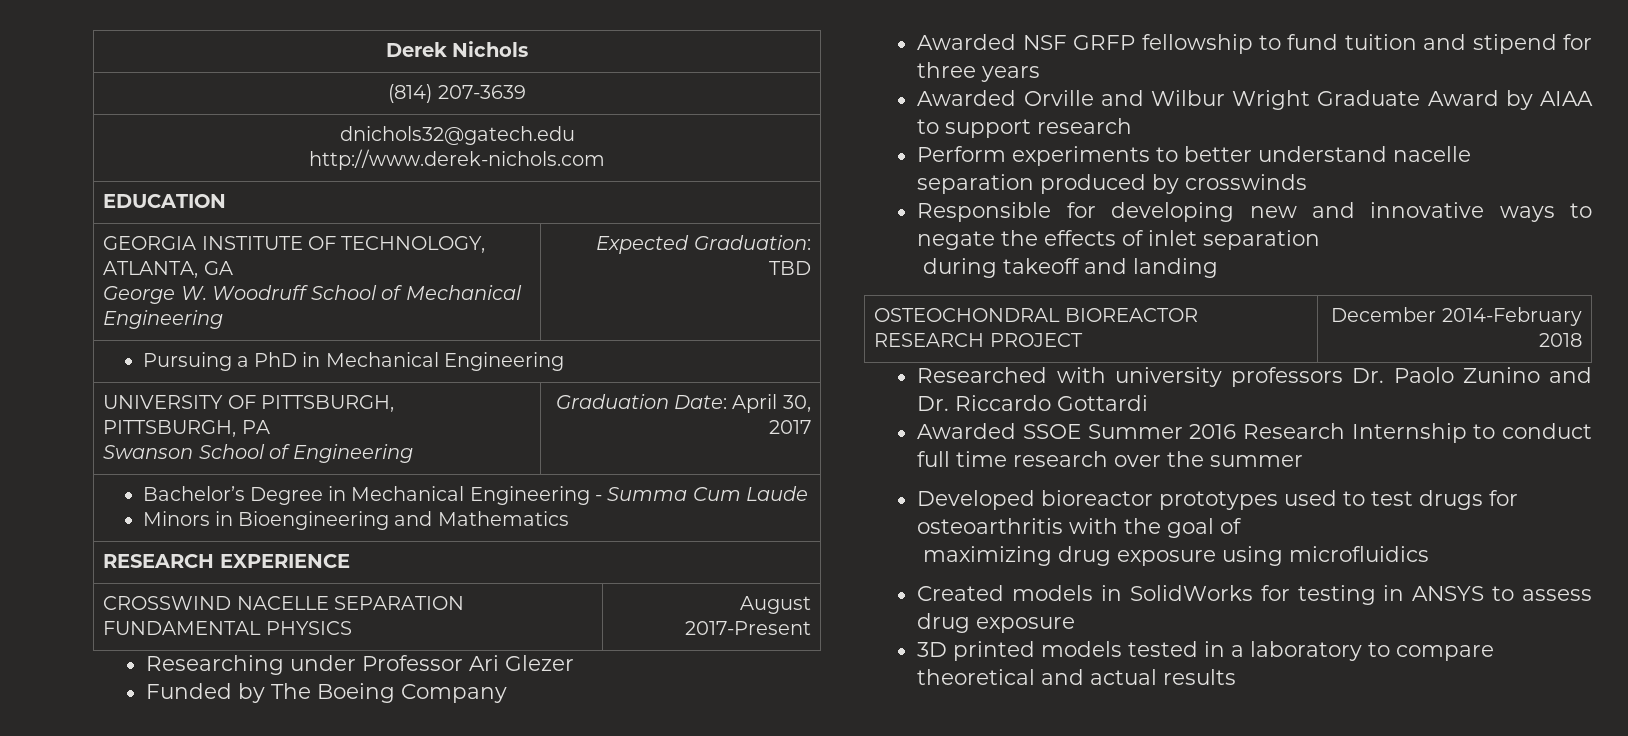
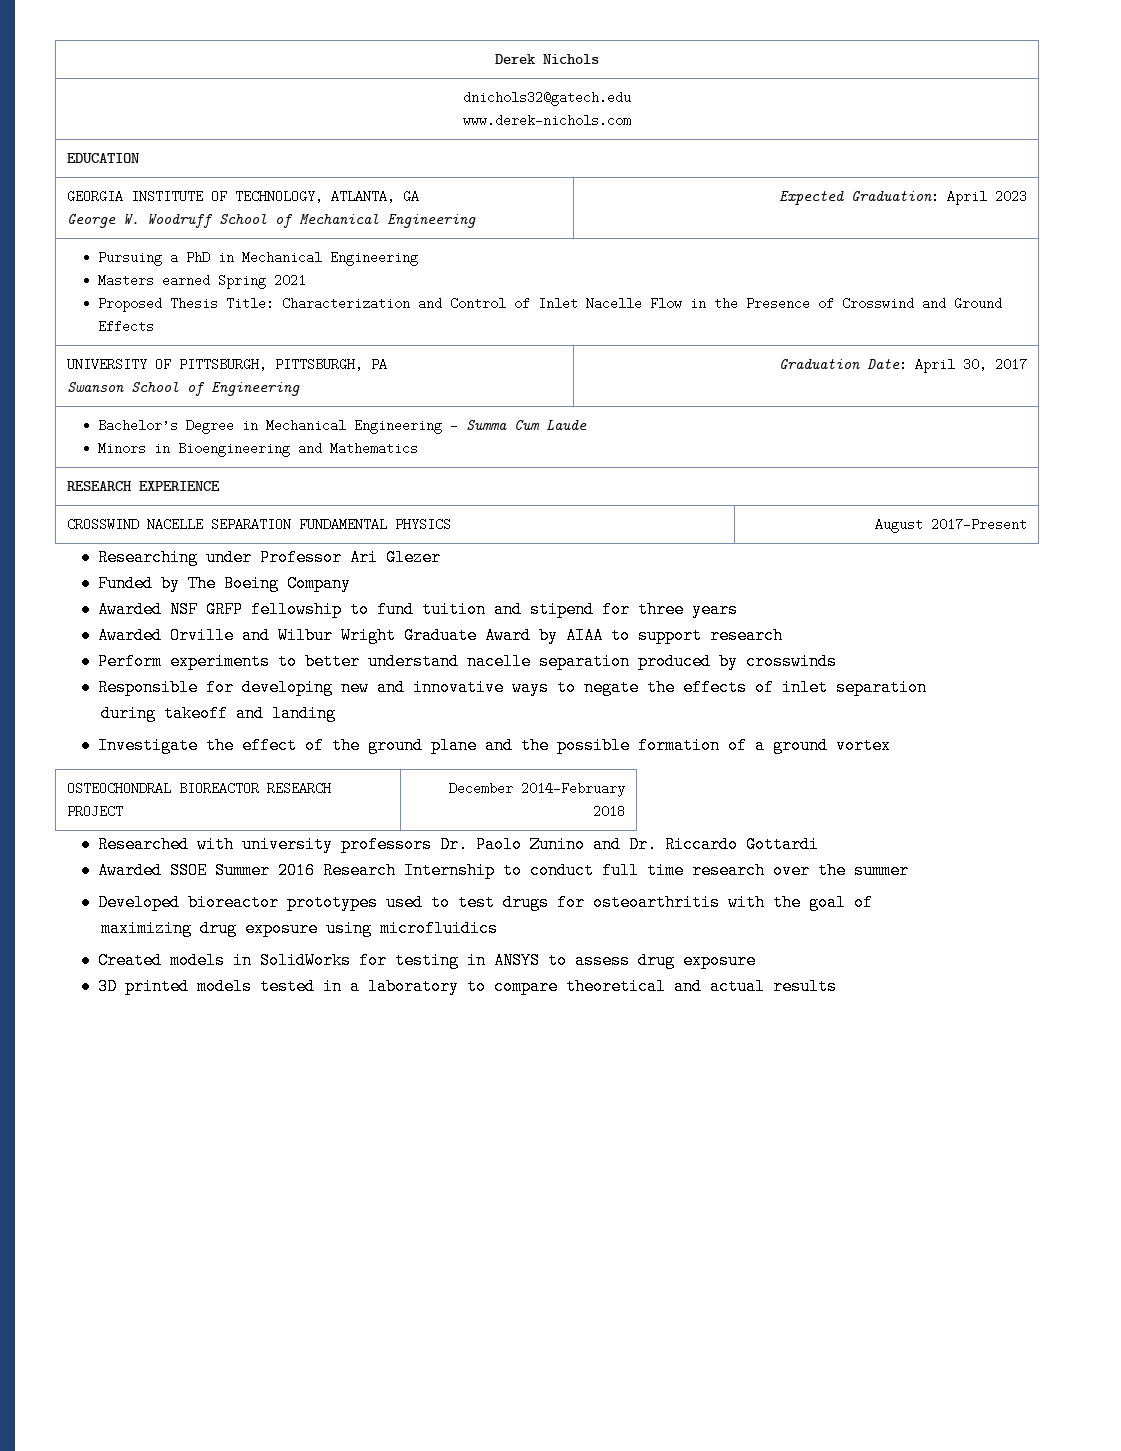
[388,84,526,103] // (814) 207-3639 -> (599, 59) none
[309,149,605,170] http://www.derek-nichols.com -> [463,114,631,127] www.derek-nichols.com
[768,261,811,275] TBD -> [947,190,1028,205] April 2023
(564, 361) none -> [98,274,307,289] [98,297,1003,312] [98,320,155,333] // Masters earned Spring 2021 // Proposed Thesis Title: Characterization and Control of Inlet Nacelle Flow in the Presence of Crosswind and Ground Effects
(1219, 268) none -> [97,737,891,754] // Investigate the effect of the ground plane and the possible formation of a ground vortex

